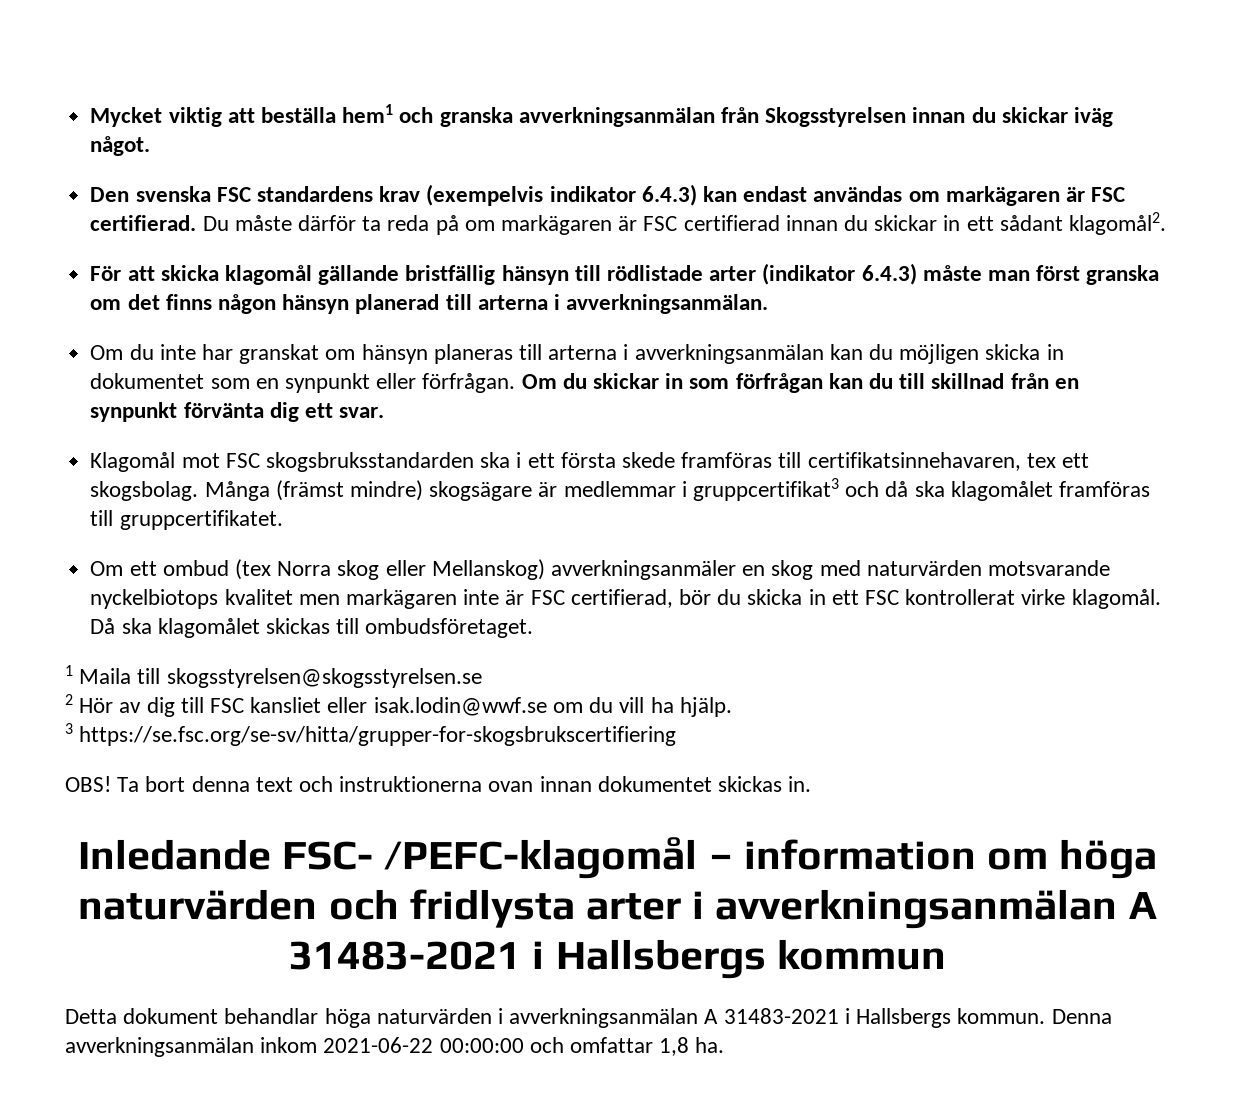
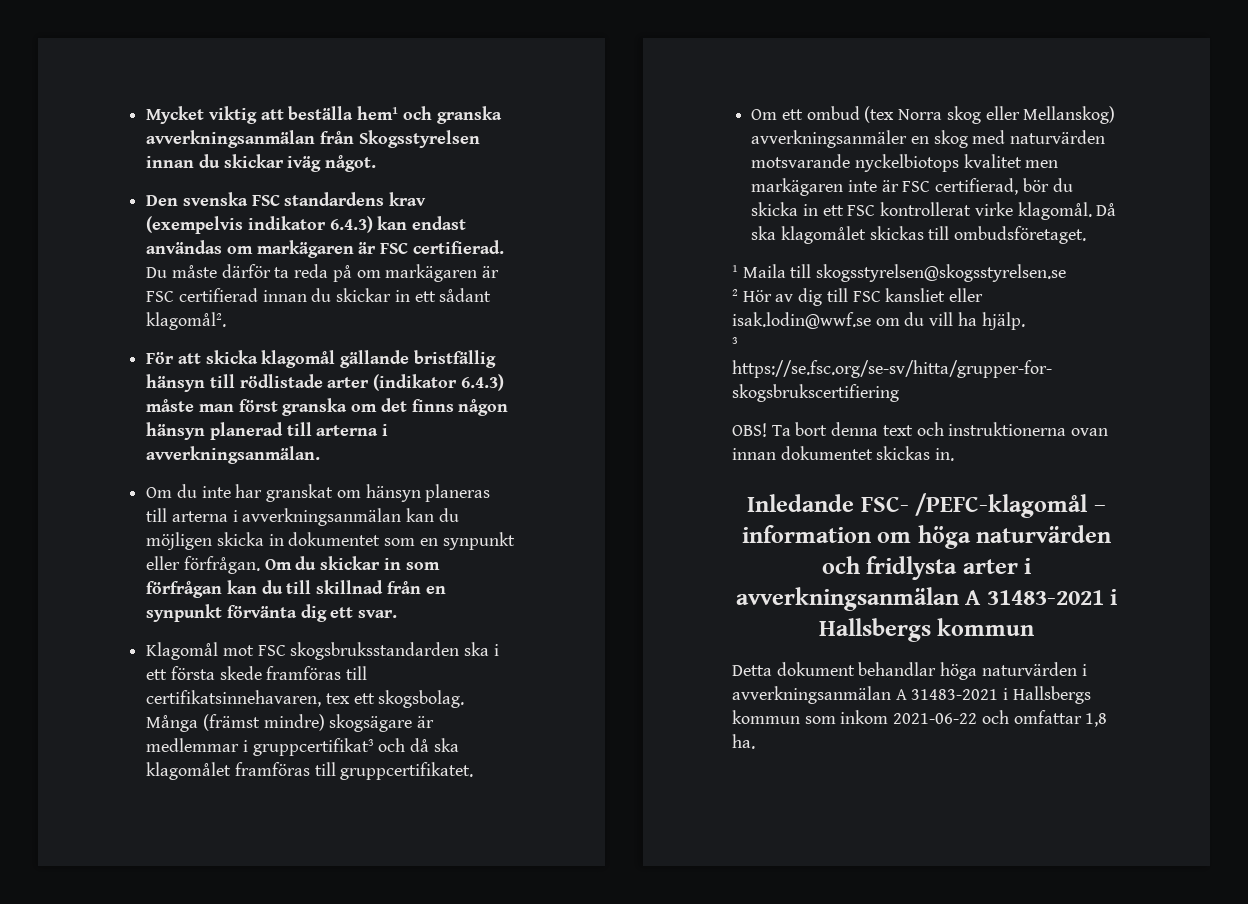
[957,1008,1112,1024] [65,1037,254,1057] kommun. Denna avverkningsanmälan -> [732,710,836,724] kommun som
[439,1038,524,1053] 00:00:00 -> (978, 718) none

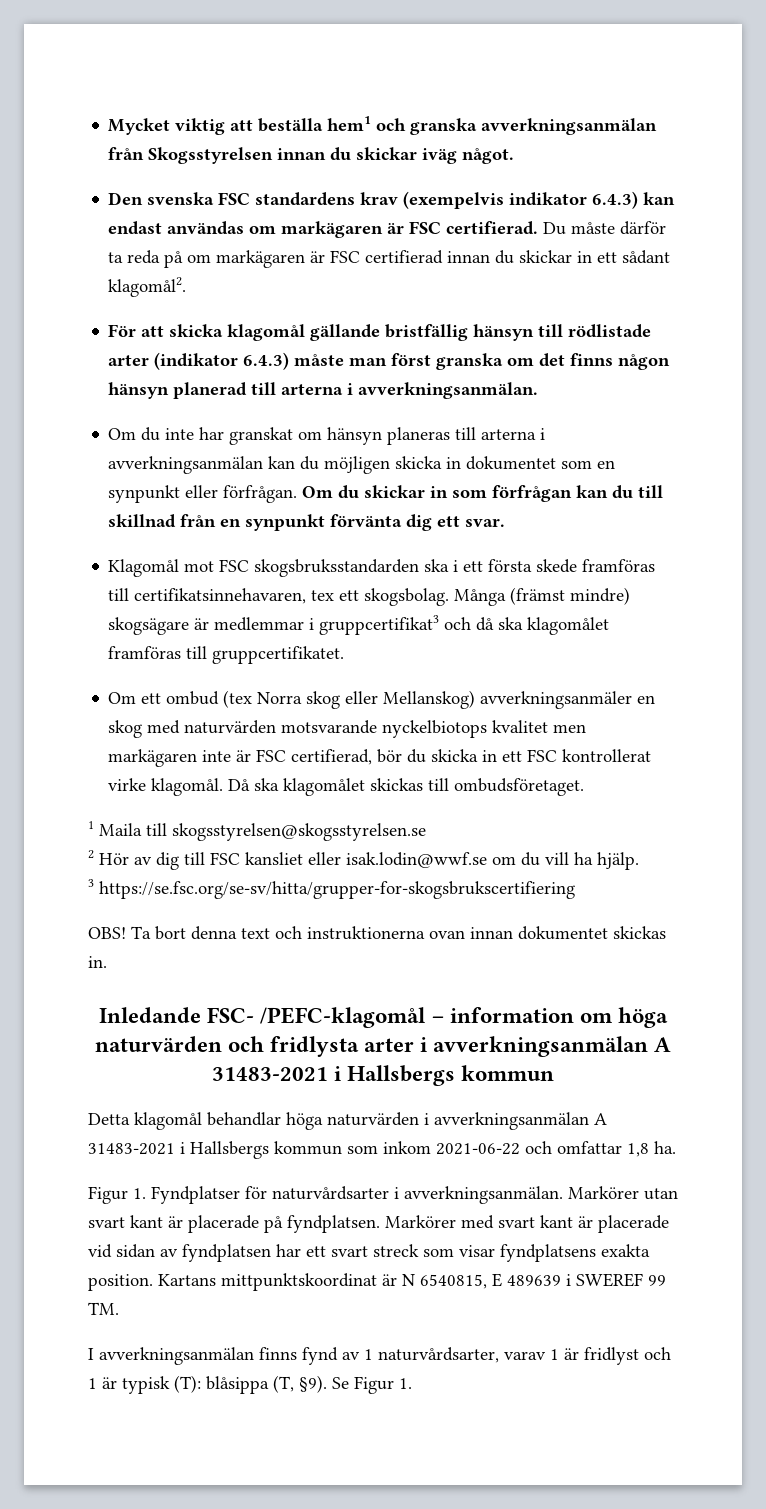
[776,662,855,676] dokument -> [134,1112,202,1130] klagomål
(755, 741) none -> [88,1186,678,1204] [88,1215,669,1233] [88,1244,650,1262] [88,1273,666,1291] [88,1302,119,1315] [88,1347,671,1365] [88,1375,412,1394] // Figur 1. Fyndplatser för naturvårdsarter i avverkningsanmälan. Markörer utan svart kant är placerade på fyndplatsen. Markörer med svart kant är placerade vid sidan av fyndplatsen har ett svart streck som visar fyndplatsens exakta position. Kartans mittpunktskoordinat är N 6540815, E 489639 i SWEREF 99 TM. // I avverkningsanmälan finns fynd av 1 naturvårdsarter, varav 1 är fridlyst och 1 är typisk (T): blåsippa (T, §9). Se Figur 1.

